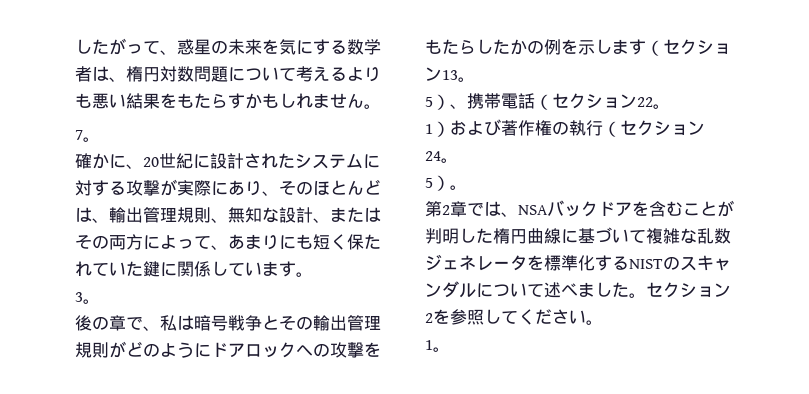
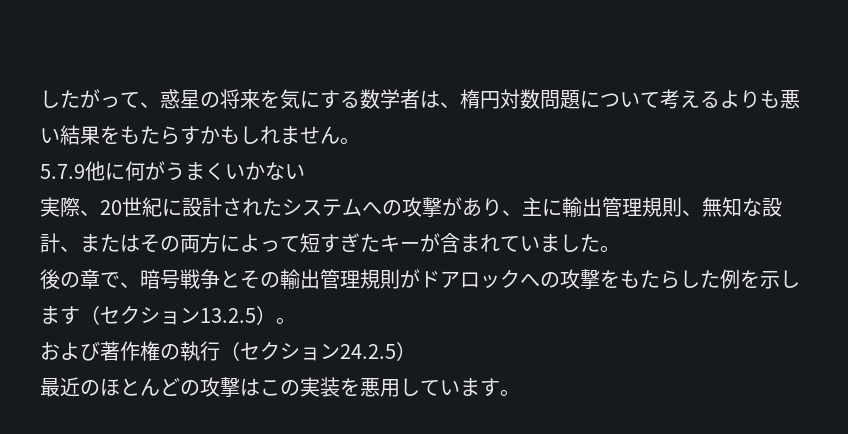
[228,39,245,55] 未 -> [220,89,240,109] 将
[75,130,100,142] [75,153,126,169] 7。 // 確かに -> [40,161,305,181] [40,197,80,217] 5.7.9他に何がうまくいかない // 実際
[363,154,380,169] [75,179,381,196] [75,207,109,223] に対する攻撃が実際にあり、そのほとんどは、 -> [362,197,562,217] への攻撃があり、主に
[211,234,381,250] [75,261,313,277] [75,292,83,302] 、あまりにも短く保たれていた鍵に関係しています。 // 3 -> [300,233,600,253] 短すぎたキーが含まれていました
[160,315,194,331] 私は -> (140, 285) none
[126,341,211,358] どのように -> (420, 278) none
[510,39,544,55] かの -> (720, 279) none
[442,70,475,82] [425,93,670,110] [425,121,450,137] 13。 // 5）、携帯電話（セクション22。 // 1） -> [200,305,296,325] 13.2.5）。 //
[425,151,458,163] [425,175,467,191] [425,200,734,217] [425,227,731,244] [425,254,731,271] [425,281,731,298] [425,309,603,325] [425,340,450,352] 24。 // 5）。 // 第2章では、NSAバックドアを含むことが判明した楕円曲線に基づいて複雑な乱数ジェネレータを標準化するNISTのスキャンダルについて述べました。セクション2を参照してください。 // 1。 -> [340,341,416,361] [40,377,520,397] 24.2.5） // 最近のほとんどの攻撃はこの実装を悪用しています。

